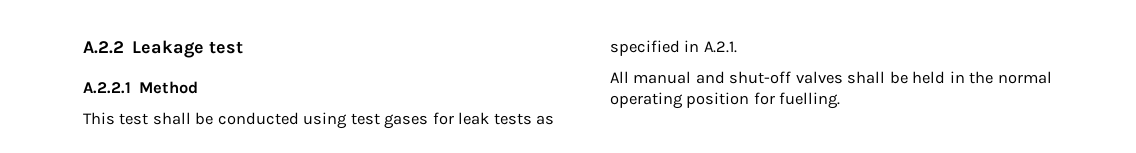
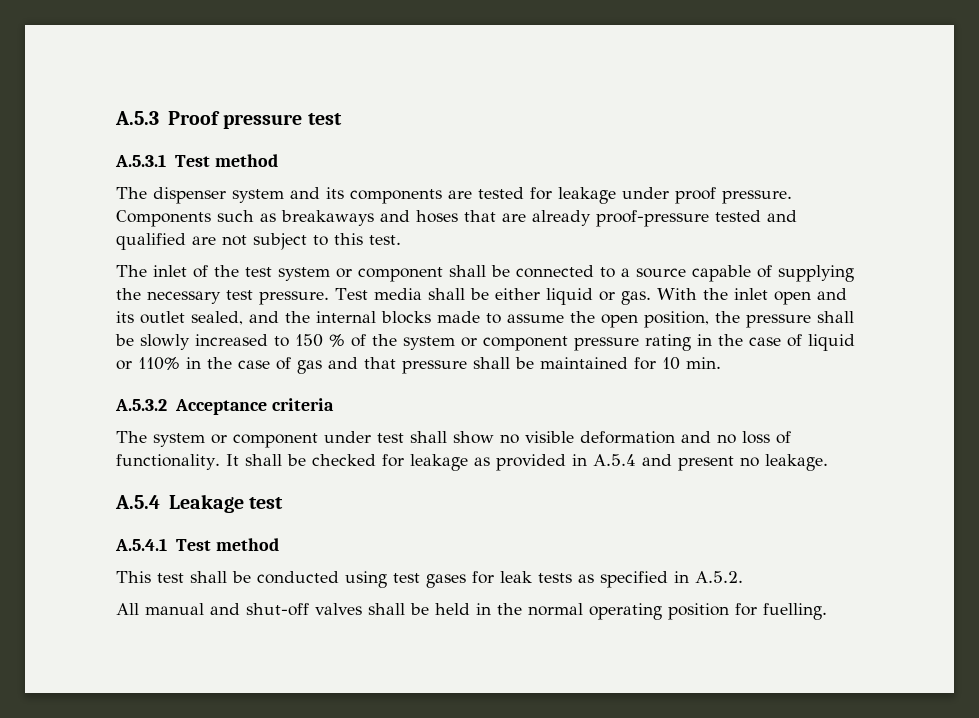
[83,41,124,54] A.2.2 -> [115,111,342,129] [115,154,278,167] [116,187,792,204] [116,210,797,227] [116,233,401,250] [116,265,854,282] [116,288,847,305] [116,311,854,328] [115,334,855,351] [116,357,721,374] [115,398,334,415] [116,431,791,448] [116,454,828,471] [115,495,160,509] A.5.3 Proof pressure test // A.5.3.1 Test method // The dispenser system and its components are tested for leakage under proof pressure. Components such as breakaways and hoses that are already proof-pressure tested and qualified are not subject to this test. // The inlet of the test system or component shall be connected to a source capable of supplying the necessary test pressure. Test media shall be either liquid or gas. With the inlet open and its outlet sealed, and the internal blocks made to assume the open position, the pressure shall be slowly increased to 150 % of the system or component pressure rating in the case of liquid or 110% in the case of gas and that pressure shall be maintained for 10 min. // A.5.3.2 Acceptance criteria // The system or component under test shall show no visible deformation and no loss of functionality. It shall be checked for leakage as provided in A.5.4 and present no leakage. // A.5.4
[83,81,199,94] A.2.2.1 Method -> [115,538,279,551] A.5.4.1 Test method
[703,41,737,53] A.2.1. -> [695,571,743,583] A.5.2.

